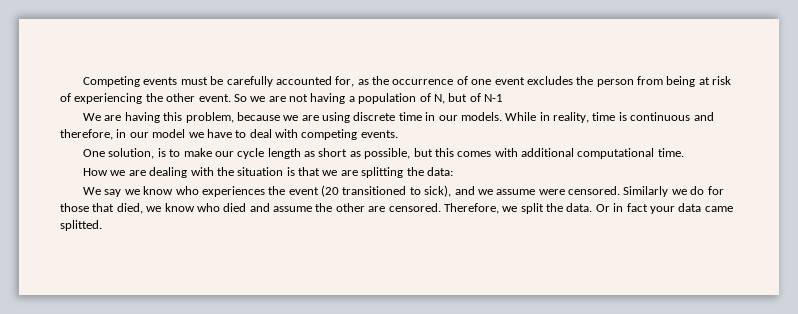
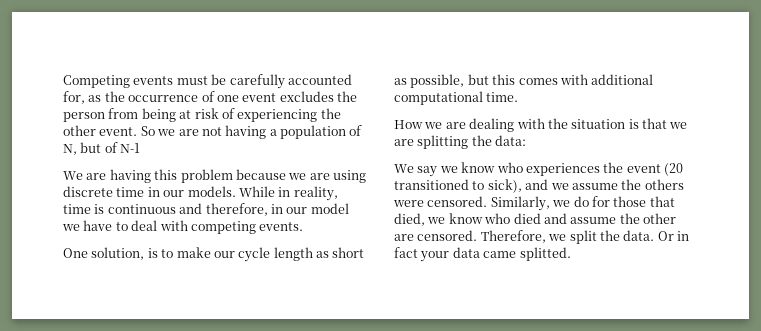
[185,112,234,123] problem, -> [180,169,233,183] problem
(536, 192) none -> [621,179,684,190] the others
[623,186,669,197] Similarly -> [490,196,550,211] Similarly,

